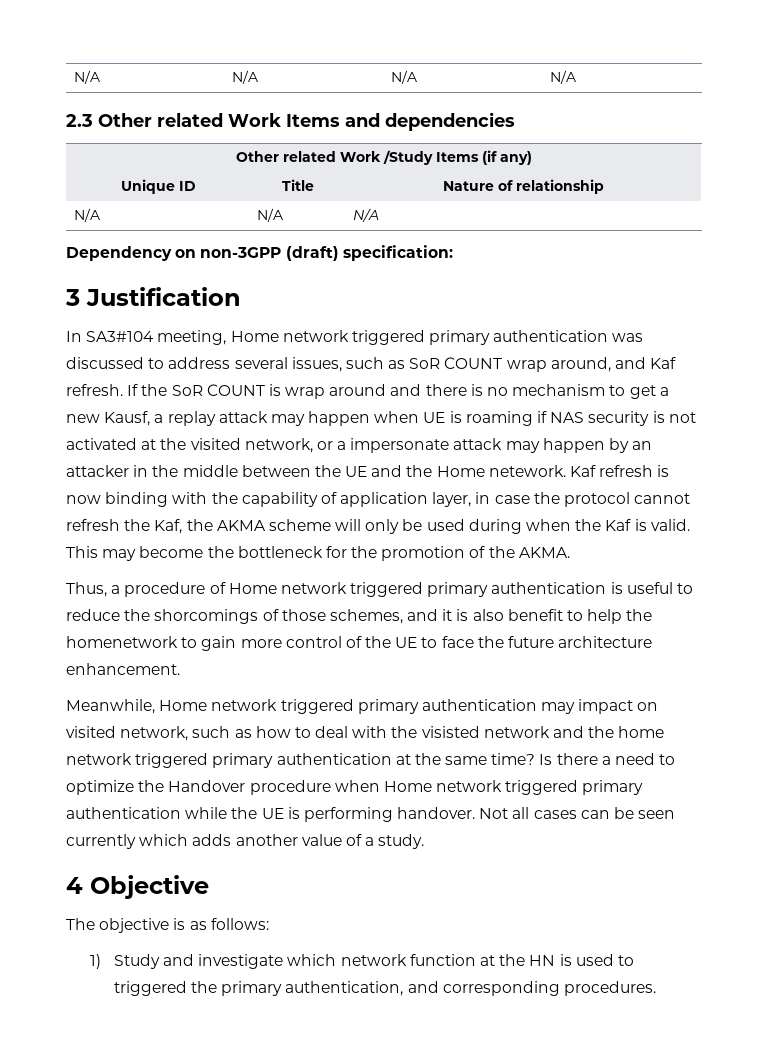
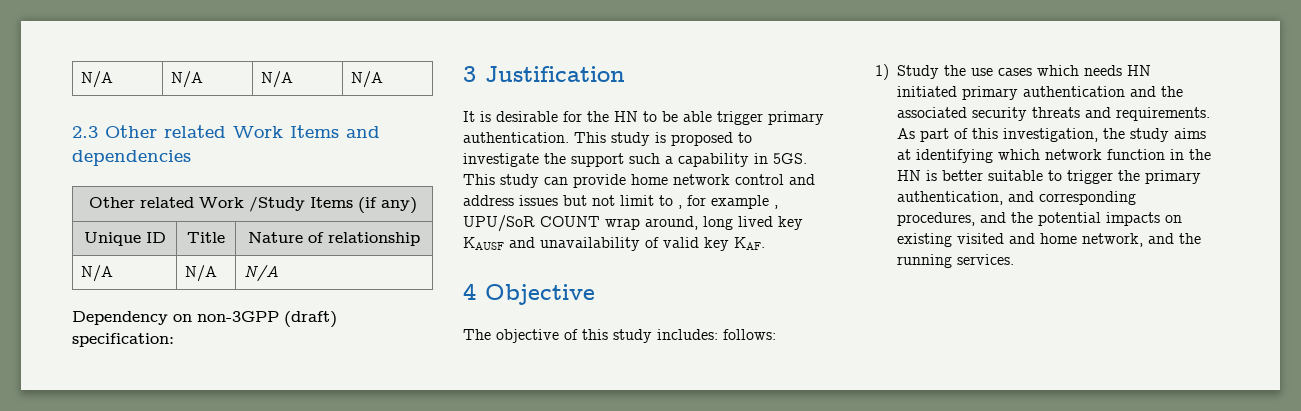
[66,330,644,345] [66,357,677,372] [66,384,669,399] [66,411,696,426] [66,438,653,453] [66,465,670,477] [66,492,691,507] [66,519,690,534] [66,546,570,561] [66,582,694,597] [66,609,653,624] [66,636,653,651] [66,663,180,675] [66,699,659,714] [66,726,665,741] [66,753,676,768] [66,780,644,795] [66,807,676,822] [66,834,425,849] In SA3#104 meeting, Home network triggered primary authentication was discussed to address several issues, such as SoR COUNT wrap around, and Kaf refresh. If the SoR COUNT is wrap around and there is no mechanism to get a new Kausf, a replay attack may happen when UE is roaming if NAS security is not activated at the visited network, or a impersonate attack may happen by an attacker in the middle between the UE and the Home netework. Kaf refresh is now binding with the capability of application layer, in case the protocol cannot refresh the Kaf, the AKMA scheme will only be used during when the Kaf is valid. This may become the bottleneck for the promotion of the AKMA. // Thus, a procedure of Home network triggered primary authentication is useful to reduce the shorcomings of those schemes, and it is also benefit to help the homenetwork to gain more control of the UE to face the future architecture enhancement. // Meanwhile, Home network triggered primary authentication may impact on visited network, such as how to deal with the visisted network and the home network triggered primary authentication at the same time? Is there a need to optimize the Handover procedure when Home network triggered primary authentication while the UE is performing handover. Not all cases can be seen currently which adds another value of a study. -> [463,111,824,125] [463,132,752,146] [463,153,807,167] [463,174,815,188] [463,195,778,209] [463,215,803,232] [463,237,765,251] It is desirable for the HN to be able trigger primary authentication. This study is proposed to investigate the support such a capability in 5GS. This study can provide home network control and address issues but not limit to , for example , UPU/SoR COUNT wrap around, long lived key KAUSF and unavailability of valid key KAF.
[173,918,207,930] is as -> [564,329,718,343] of this study includes:
[163,954,284,969] and investigate -> [944,65,1152,76] [897,86,1184,100] [897,107,1211,121] [897,128,1207,142] [897,149,994,163] the use cases which needs HN initiated primary authentication and the associated security threats and requirements. As part of this investigation, the study aims at identifying
[479,955,495,966] at -> [1170,149,1185,160] in
[575,954,634,966] [113,981,187,996] used to triggered -> [942,170,1114,184] better suitable to trigger
[563,981,656,996] procedures. -> [897,212,1183,226] [897,233,1202,247] [897,254,1015,268] procedures, and the potential impacts on existing visited and home network, and the running services.

